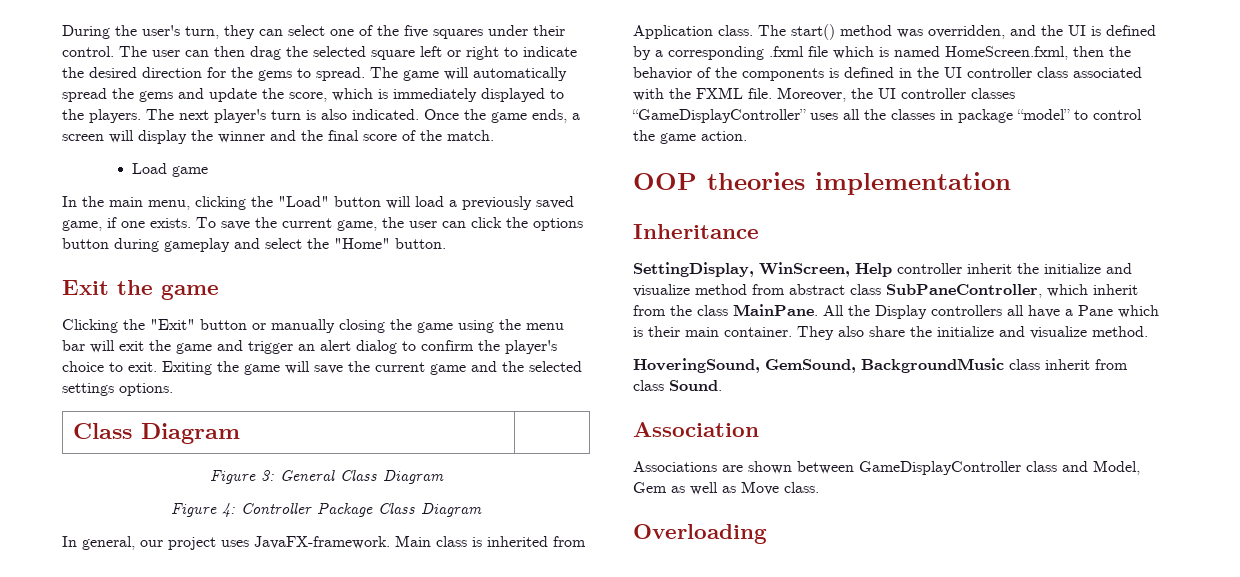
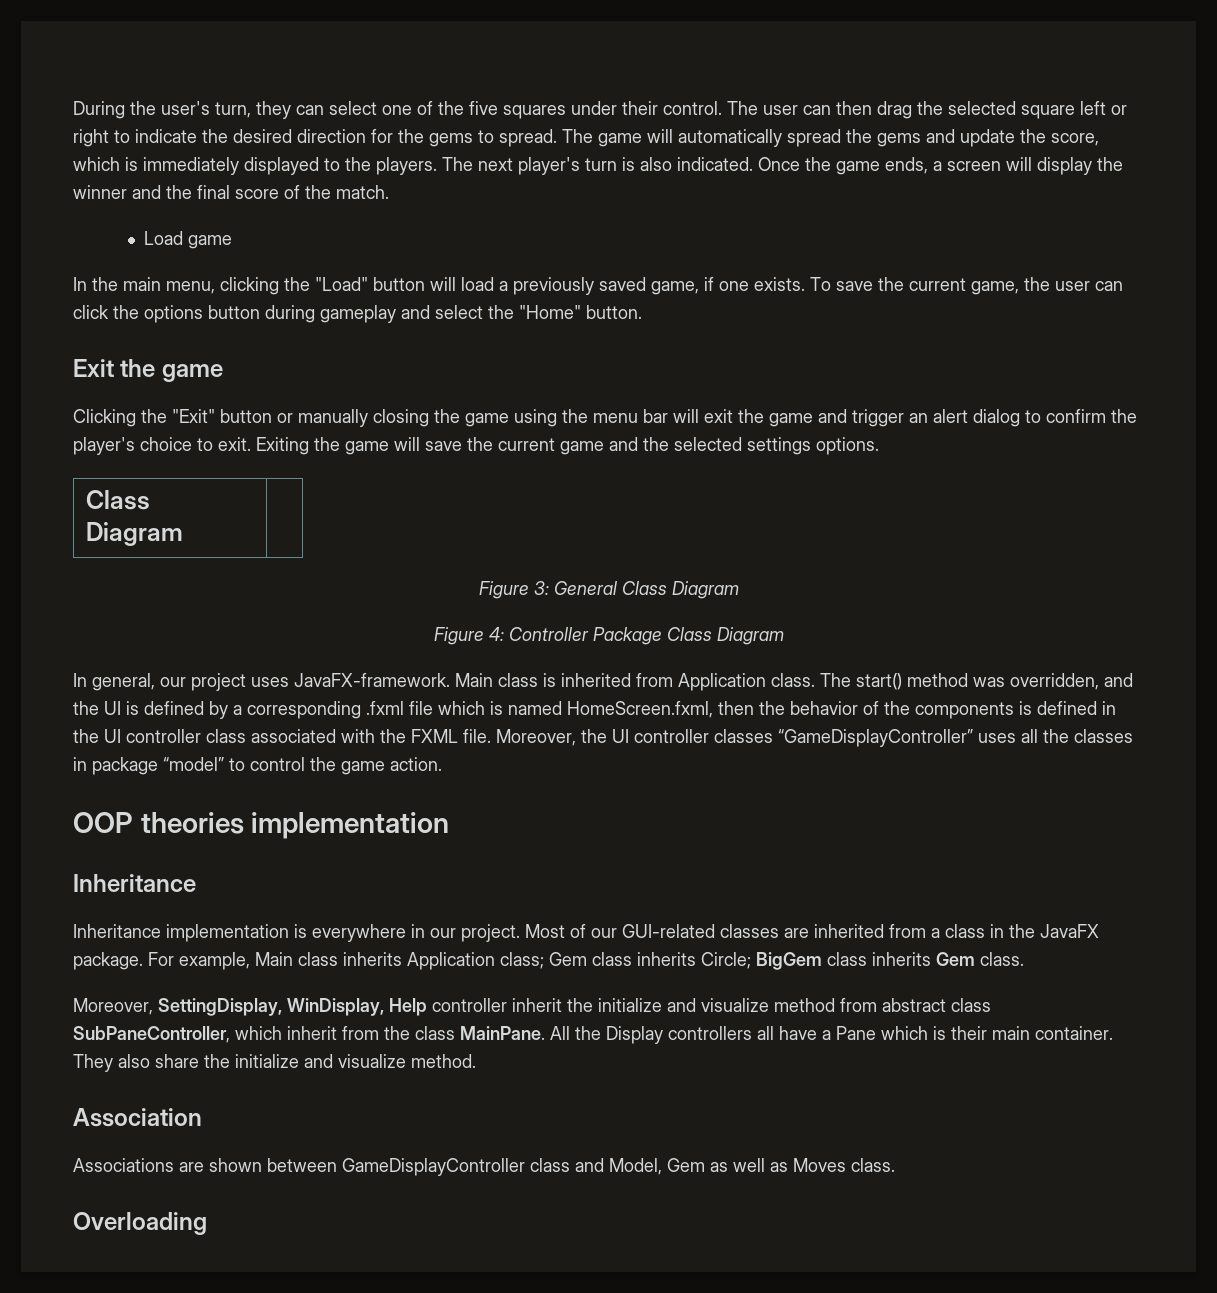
[633,262,850,277] SettingDisplay, WinScreen, -> [73,924,1099,942] [73,952,1024,970] [73,998,384,1016] Inheritance implementation is everywhere in our project. Most of our GUI-related classes are inherited from a class in the JavaFX package. For example, Main class inherits Application class; Gem class inherits Circle; BigGem class inherits Gem class. // Moreover, SettingDisplay, WinDisplay,
[633,358,1128,373] [633,380,722,391] // HoveringSound, GemSound, BackgroundMusic class inherit from class Sound. -> (476, 1061) none
[741,481,779,495] Move -> [793,1158,846,1172] Moves

